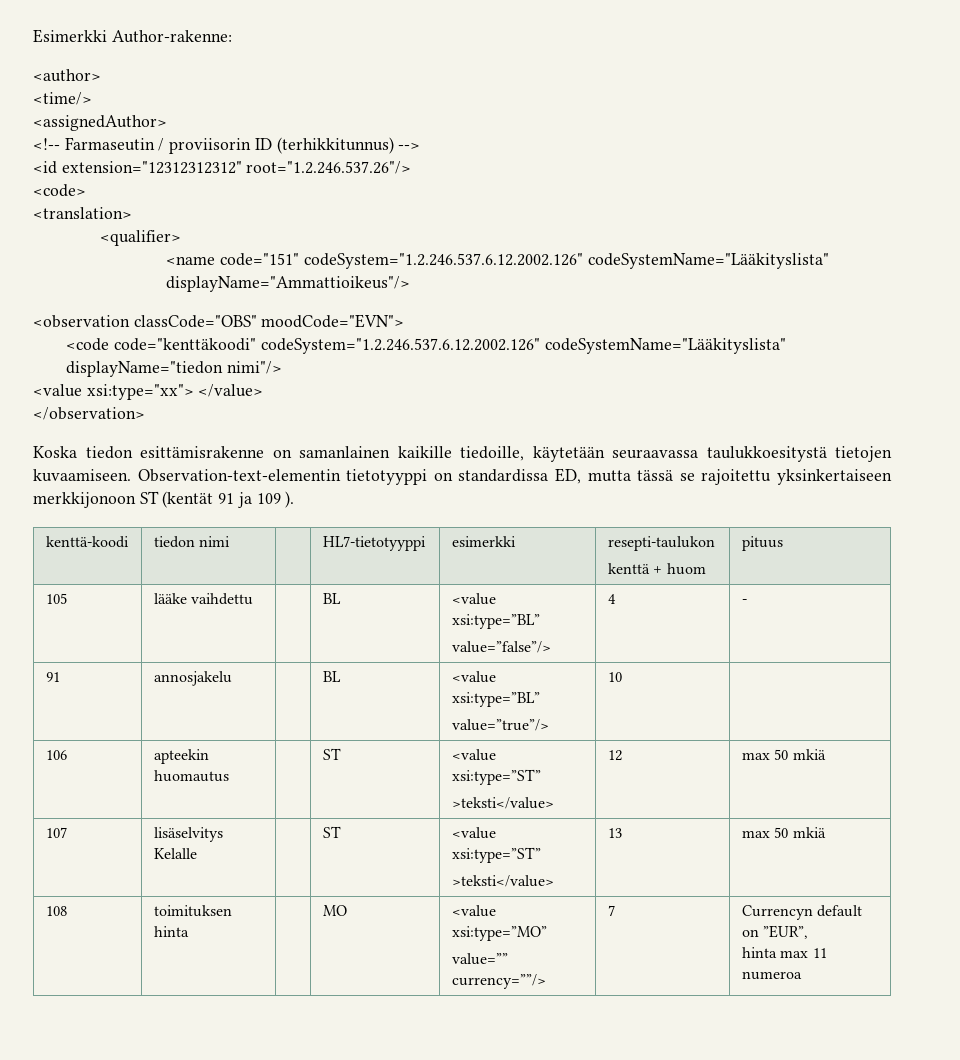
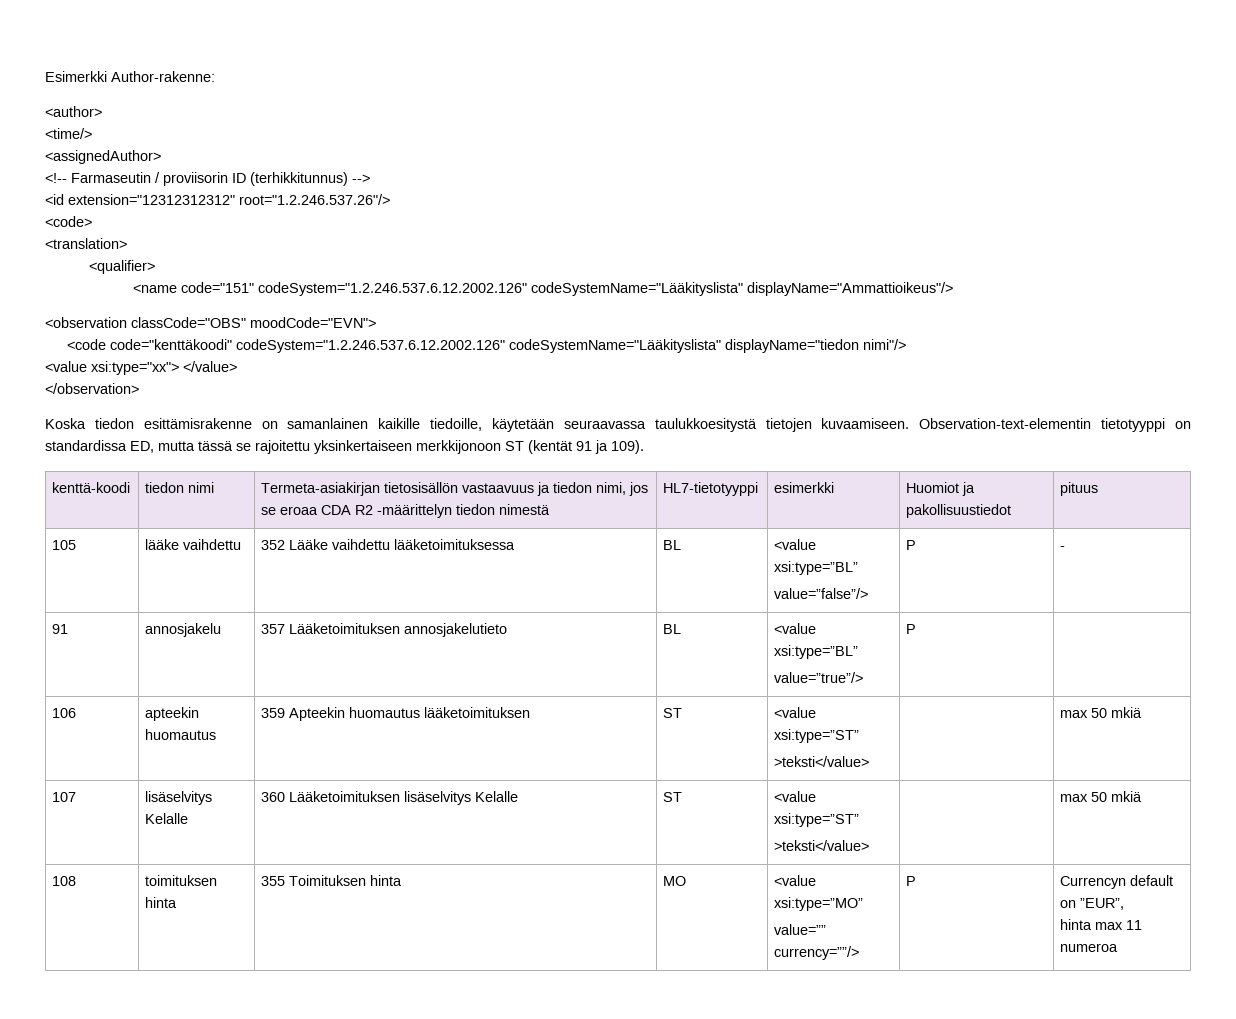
[256,491,295,508] 109 ). -> [611,440,644,454] 109).
[322,536,426,551] [451,536,516,547] [607,536,715,551] [607,563,706,575] | HL7-tietotyyppi | esimerkki | resepti-taulukon // kenttä + huom -> [261,482,649,496] [261,504,551,518] [663,482,759,496] [774,482,835,493] [906,482,976,496] [906,504,1012,518] Termeta-asiakirjan tietosisällön vastaavuus ja tiedon nimi, jos se eroaa CDA R2 -määrittelyn tiedon nimestä | HL7-tietotyyppi | esimerkki | Huomiot ja pakollisuustiedot
(254, 599) none -> [261,539,516,550] 352 Lääke vaihdettu lääketoimituksessa
[607,594,616,604] 4 -> [906,540,917,550] P
(232, 678) none -> [261,623,508,637] 357 Lääketoimituksen annosjakelutieto
[607,672,622,682] 10 -> [906,624,917,634] P
[322,748,341,760] [451,749,496,761] [451,769,541,785] [451,797,554,809] [607,750,622,761] | ST | <value xsi:type=”ST” // >teksti</value> | 12 -> [261,707,531,721] [663,708,683,718] [774,707,817,718] [774,729,860,743] [774,756,870,767] 359 Apteekin huomautus lääketoimituksen | ST | <value xsi:type=”ST” // >teksti</value> |
[322,826,341,838] [451,827,496,839] [451,847,541,863] [451,875,554,887] [607,828,622,838] | ST | <value xsi:type=”ST” // >teksti</value> | 13 -> [261,791,519,805] [663,792,683,802] [774,791,817,802] [774,813,860,827] [774,840,870,851] 360 Lääketoimituksen lisäselvitys Kelalle | ST | <value xsi:type=”ST” // >teksti</value> |
(189, 931) none -> [261,875,403,886] 355 Toimituksen hinta
[607,905,615,916] 7 -> [906,876,917,886] P

